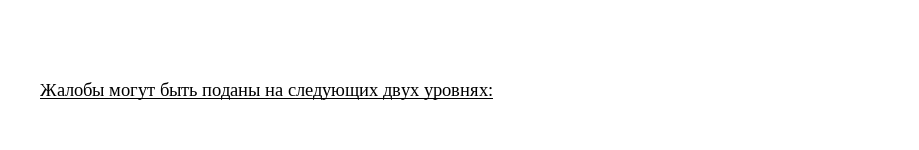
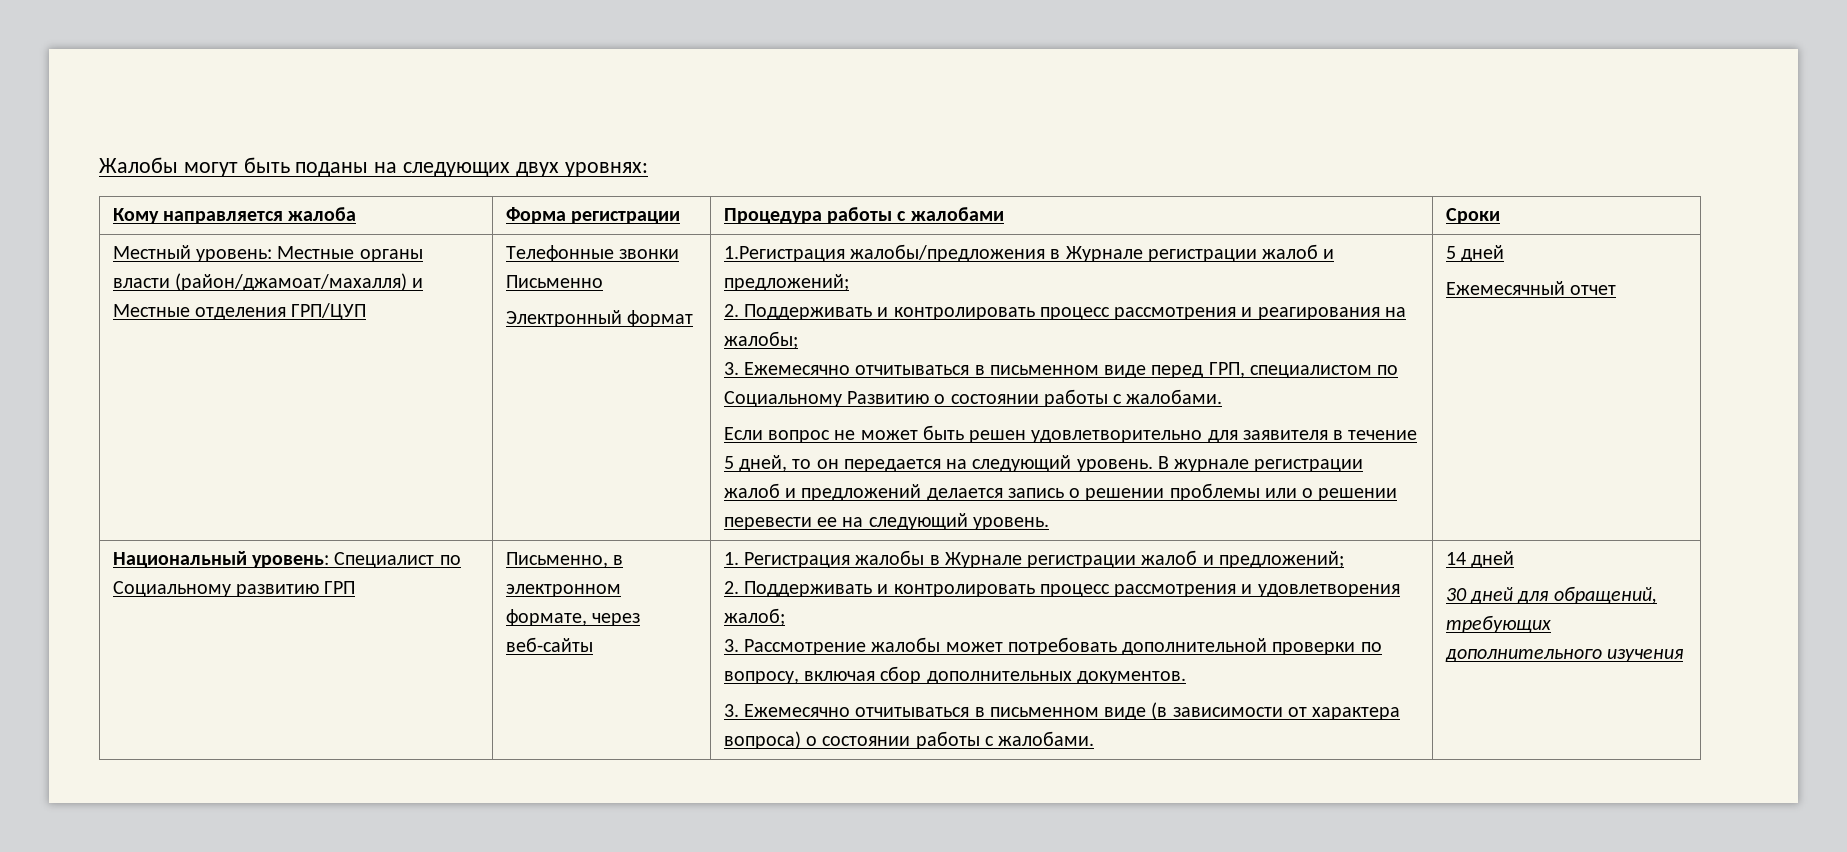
(493, 93) none -> [112,207,357,224] [505,207,680,224] [723,207,1004,224] [1445,208,1500,224] [112,245,423,262] [112,273,424,291] [112,303,367,320] [505,245,679,262] [505,275,603,288] [505,310,693,327] [723,244,1335,262] [723,274,849,291] [723,304,1406,320] [723,331,798,349] [723,362,1399,378] [723,389,1223,407] [723,425,1418,443] [723,455,1364,472] [723,483,1398,501] [723,513,1049,530] [1445,245,1504,262] [1445,281,1616,295] [112,551,461,568] [112,581,356,597] [505,552,623,568] [505,584,621,597] [505,609,640,626] [505,637,593,652] [723,550,1344,568] [723,581,1400,597] [723,608,785,626] [723,637,1382,655] [723,666,1186,684] [723,702,1401,720] [723,731,1095,749] [1445,551,1514,568] [1445,586,1657,604] [1445,615,1551,633] [1444,649,1683,662] // Кому направляется жалоба | Форма регистрации | Процедура работы с жалобами | Сроки // Местный уровень: Местные органы власти (район/джамоат/махалля) и Местные отделения ГРП/ЦУП | Телефонные звонки Письменно // Электронный формат | 1.Регистрация жалобы/предложения в Журнале регистрации жалоб и предложений; // 2. Поддерживать и контролировать процесс рассмотрения и реагирования на жалобы; // 3. Ежемесячно отчитываться в письменном виде перед ГРП, специалистом по Социальному Развитию о состоянии работы с жалобами. // Если вопрос не может быть решен удовлетворительно для заявителя в течение 5 дней, то он передается на следующий уровень. В журнале регистрации жалоб и предложений делается запись о решении проблемы или о решении перевести ее на следующий уровень. | 5 дней // Ежемесячный отчет // Национальный уровень: Специалист по Социальному развитию ГРП | Письменно, в электронном формате, через веб-сайты | 1. Регистрация жалобы в Журнале регистрации жалоб и предложений; // 2. Поддерживать и контролировать процесс рассмотрения и удовлетворения жалоб; // 3. Рассмотрение жалобы может потребовать дополнительной проверки по вопросу, включая сбор дополнительных документов. // 3. Ежемесячно отчитываться в письменном виде (в зависимости от характера вопроса) о состоянии работы с жалобами. | 14 дней // 30 дней для обращений, требующих дополнительного изучения

